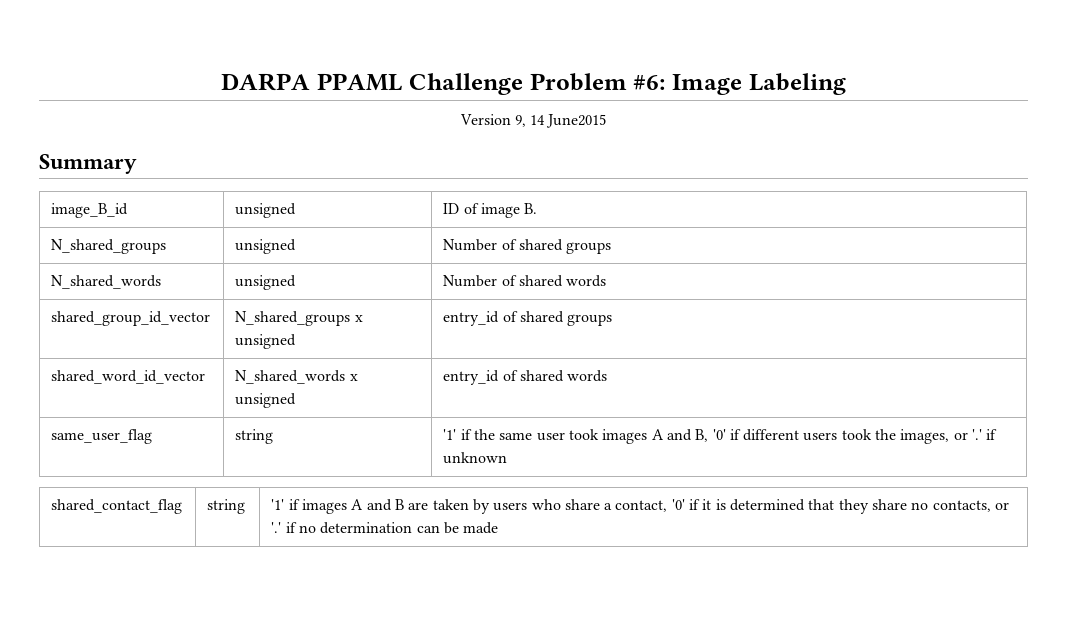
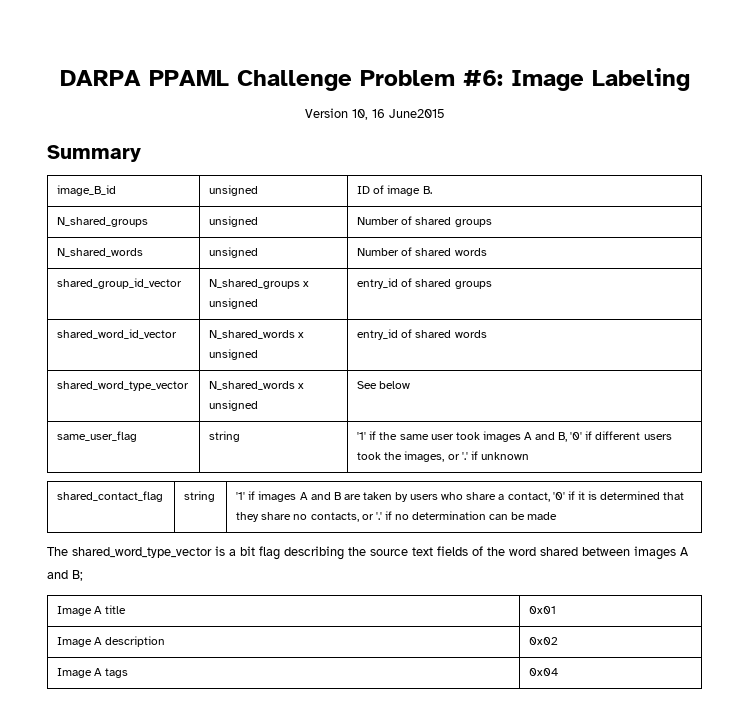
[514,115,546,127] 9, 14 -> [351,109,385,120] 10, 16
(608, 376) none -> [57,381,190,391] [209,381,305,390] [209,400,259,411] [357,381,411,389] // shared_word_type_vector | N_shared_words x unsigned | See below
(499, 528) none -> [47,546,689,560] [47,570,83,581] [57,605,127,616] [529,606,557,614] [57,636,166,647] [529,637,559,645] [57,668,129,678] [529,668,559,676] // The shared_word_type_vector is a bit flag describing the source text fields of the word shared between images A and B; // Image A title | 0x01 // Image A description | 0x02 // Image A tags | 0x04

